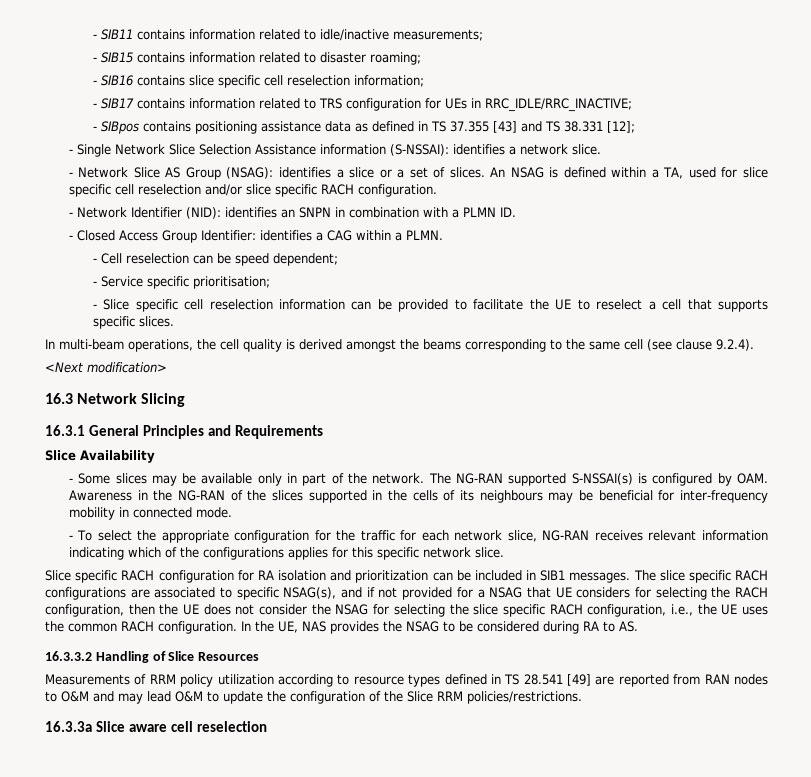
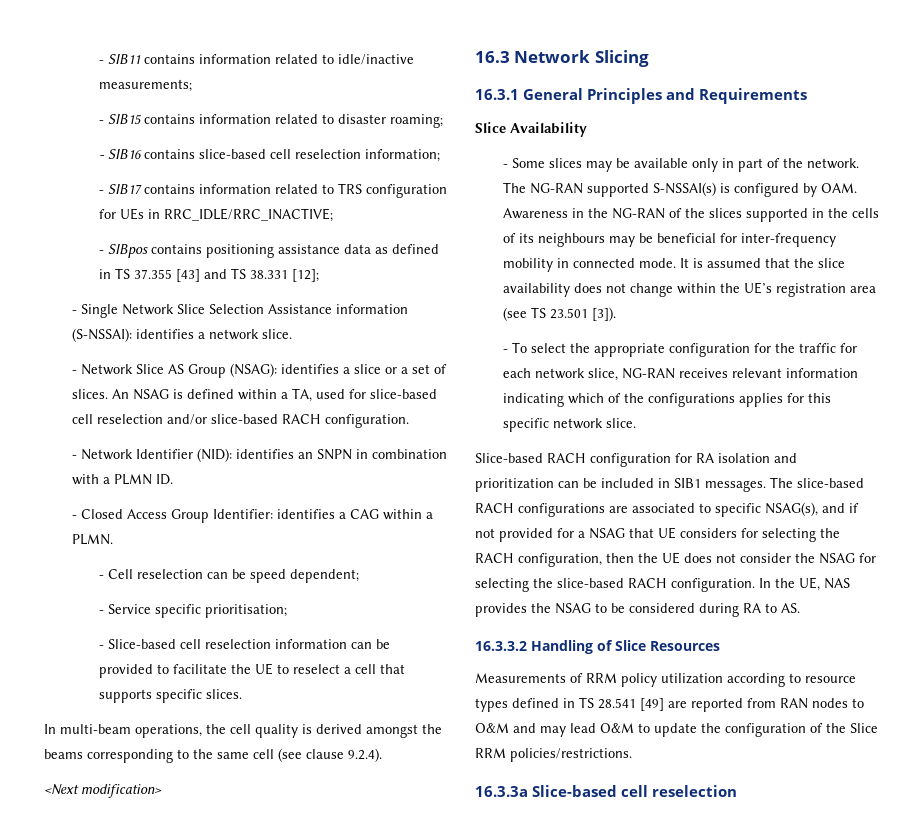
[188,75,260,88] slice specific -> [199,149,267,159] slice-based
[743,167,769,178] [68,184,111,197] slice specific -> [369,389,437,399] slice-based
[245,184,317,197] slice specific -> [210,414,278,424] slice-based
[103,299,178,312] Slice specific -> [108,639,177,649] Slice-based
(232, 512) none -> [679,258,845,268] [502,282,876,297] [502,307,616,321] It is assumed that the slice availability does not change within the UE’s registration area (see TS 23.501 [3]).
[45,570,118,583] Slice specific -> [475,453,543,463] Slice-based
[659,570,731,583] slice specific -> [797,478,864,488] slice-based
[473,604,769,617] [45,621,117,632] slice specific RACH configuration, i.e., the UE uses the common -> [557,578,624,588] slice-based
[95,721,167,732] Slice aware -> [532,785,618,797] Slice-based

